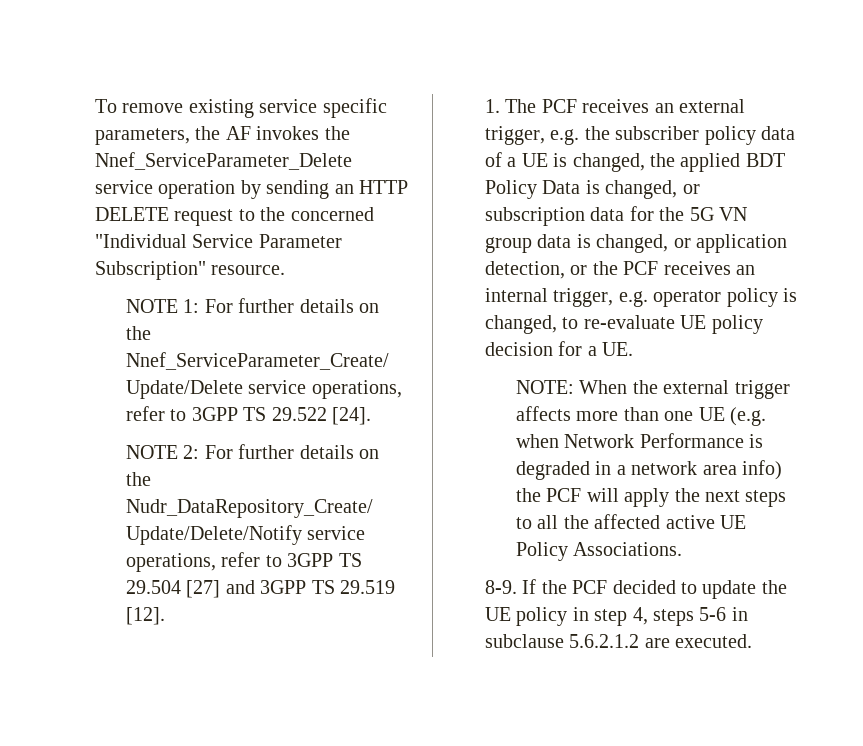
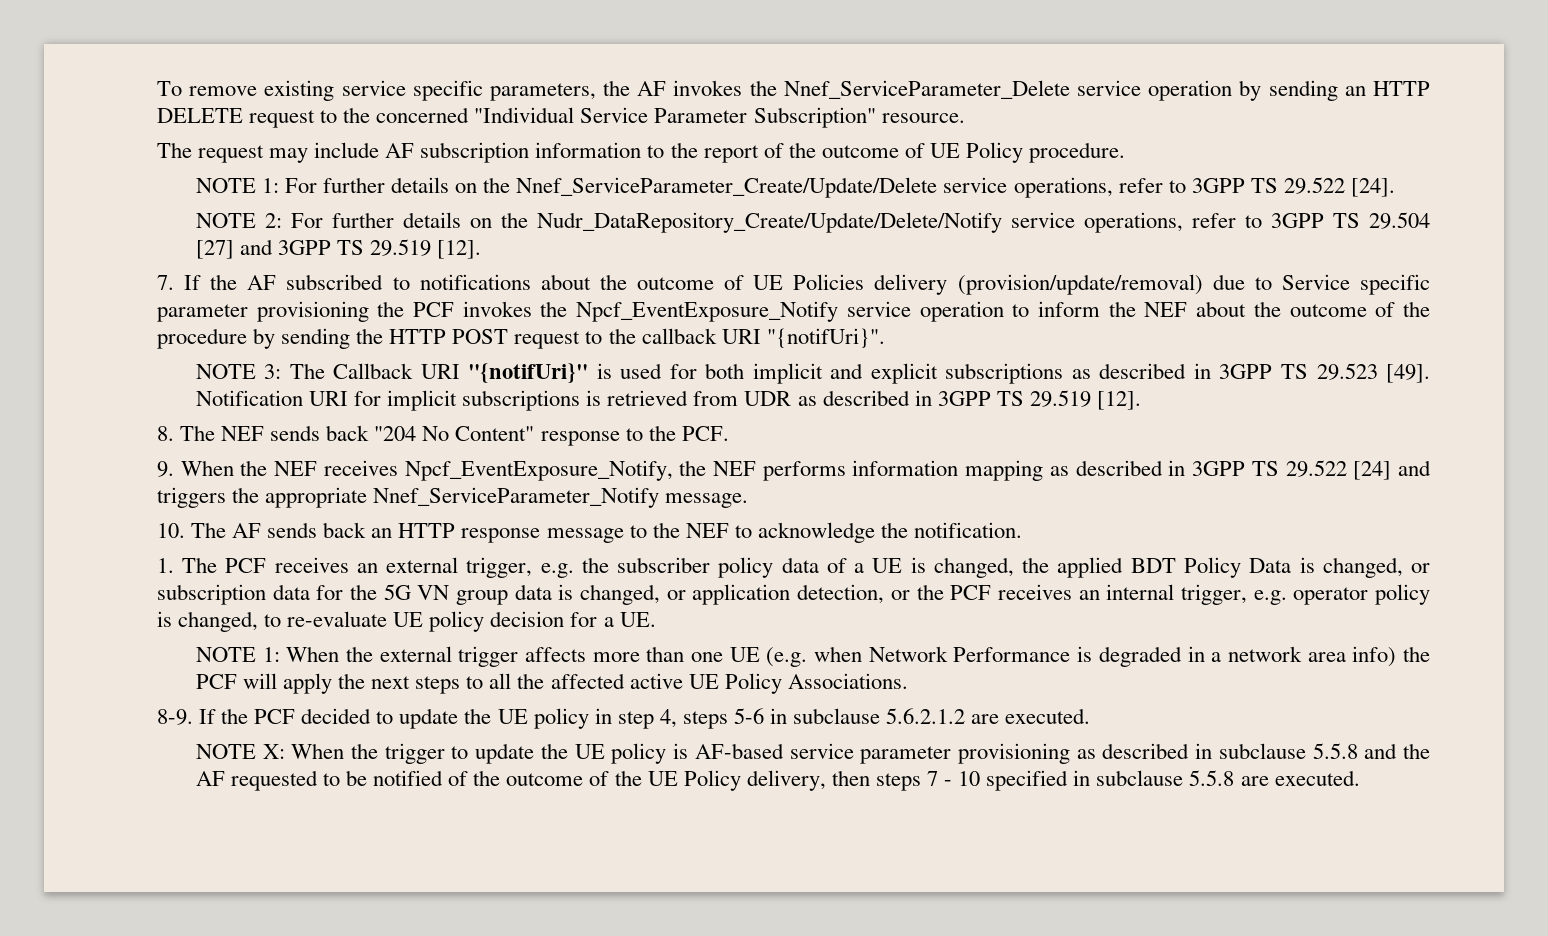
(286, 270) none -> [156,142,1126,163] // The request may include AF subscription information to the report of the outcome of UE Policy procedure.
(166, 616) none -> [156,274,1431,295] [156,301,1430,322] [156,328,885,349] [195,363,1430,384] [195,390,1141,411] [156,425,729,446] [156,460,1431,481] [156,487,749,508] [156,522,1023,543] // 7. If the AF subscribed to notifications about the outcome of UE Policies delivery (provision/update/removal) due to Service specific parameter provisioning the PCF invokes the Npcf_EventExposure_Notify service operation to inform the NEF about the outcome of the procedure by sending the HTTP POST request to the callback URI "{notifUri}". // NOTE 3: The Callback URI "{notifUri}" is used for both implicit and explicit subscriptions as described in 3GPP TS 29.523 [49]. Notification URI for implicit subscriptions is retrieved from UDR as described in 3GPP TS 29.519 [12]. // 8. The NEF sends back "204 No Content" response to the PCF. // 9. When the NEF receives Npcf_EventExposure_Notify, the NEF performs information mapping as described in 3GPP TS 29.522 [24] and triggers the appropriate Nnef_ServiceParameter_Notify message. // 10. The AF sends back an HTTP response message to the NEF to acknowledge the notification.
[516,380,575,394] NOTE: -> [195,647,280,662] NOTE 1:
(753, 641) none -> [195,743,1430,764] [195,770,1360,791] // NOTE X: When the trigger to update the UE policy is AF-based service parameter provisioning as described in subclause 5.5.8 and the AF requested to be notified of the outcome of the UE Policy delivery, then steps 7 - 10 specified in subclause 5.5.8 are executed.

